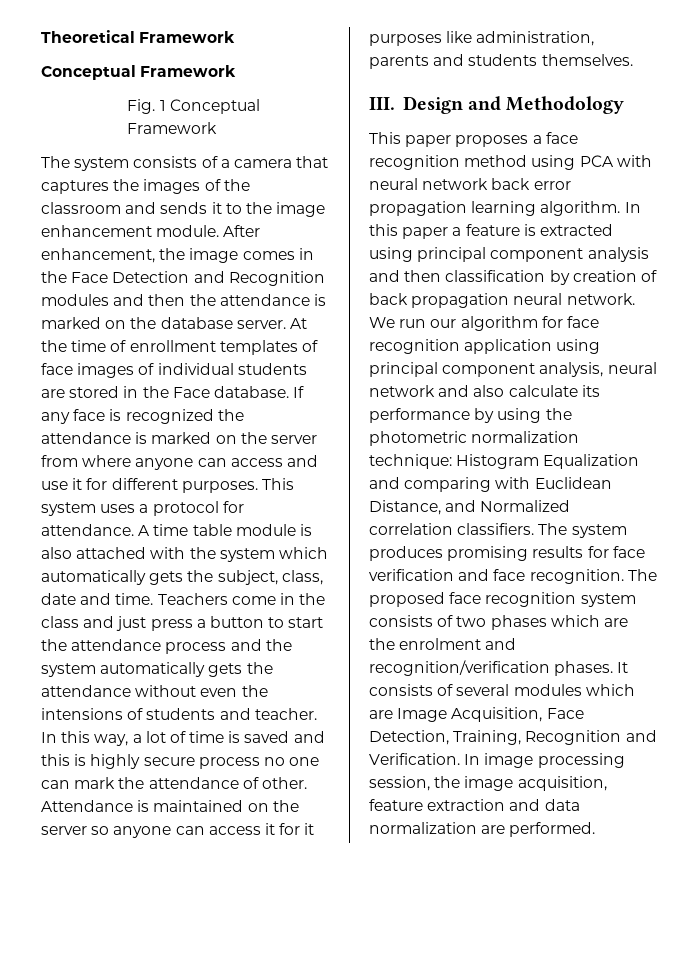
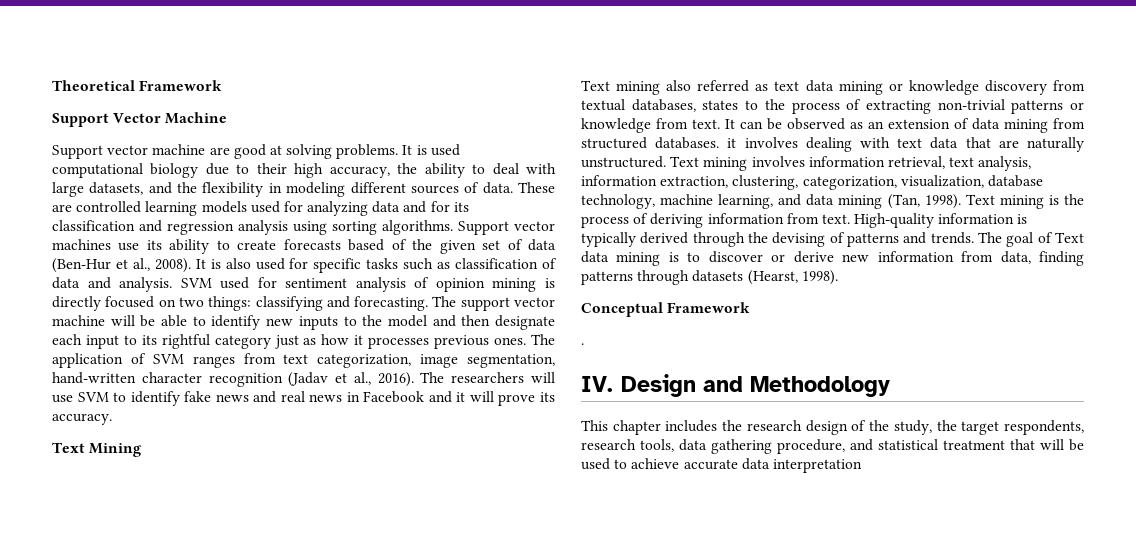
[41,65,237,80] [127,99,260,114] [127,122,218,134] [41,156,329,171] [41,179,250,194] [41,202,326,217] [41,225,261,237] [41,248,314,263] [41,271,325,286] [41,294,326,306] [41,317,307,329] [41,340,318,355] [41,363,307,378] [41,386,305,398] [41,409,244,424] [41,432,317,444] [41,455,318,470] [41,478,294,493] [41,501,244,516] [41,524,312,536] [41,547,328,562] [41,570,323,585] [41,593,326,605] [41,616,324,631] [41,639,292,654] [41,662,273,677] [41,685,268,697] [41,708,317,720] [41,731,325,746] [41,754,320,769] [41,777,307,789] [41,800,299,812] [41,823,315,838] [369,31,595,46] [369,54,633,69] [369,96,625,114] [369,132,578,147] [369,155,652,170] [369,178,571,190] [369,201,641,216] [369,224,613,239] [369,247,649,262] [369,270,657,285] [369,293,635,308] [369,316,599,331] [369,339,601,354] [369,362,657,377] [369,385,600,397] [369,408,572,423] [369,431,580,446] [369,454,640,469] [369,477,612,492] [369,500,571,515] [369,523,627,538] [369,546,645,561] [369,569,657,584] [369,592,636,607] [369,615,628,630] [369,638,517,650] [369,660,629,676] [369,684,635,696] [369,707,584,722] [369,730,657,745] [369,753,625,768] [369,776,607,791] [369,799,580,811] [369,822,596,837] Conceptual Framework // Fig. 1 Conceptual Framework // The system consists of a camera that captures the images of the classroom and sends it to the image enhancement module. After enhancement, the image comes in the Face Detection and Recognition modules and then the attendance is marked on the database server. At the time of enrollment templates of face images of individual students are stored in the Face database. If any face is recognized the attendance is marked on the server from where anyone can access and use it for different purposes. This system uses a protocol for attendance. A time table module is also attached with the system which automatically gets the subject, class, date and time. Teachers come in the class and just press a button to start the attendance process and the system automatically gets the attendance without even the intensions of students and teacher. In this way, a lot of time is saved and this is highly secure process no one can mark the attendance of other. Attendance is maintained on the server so anyone can access it for it purposes like administration, parents and students themselves. // III. Design and Methodology // This paper proposes a face recognition method using PCA with neural network back error propagation learning algorithm. In this paper a feature is extracted using principal component analysis and then classification by creation of back propagation neural network. We run our algorithm for face recognition application using principal component analysis, neural network and also calculate its performance by using the photometric normalization technique: Histogram Equalization and comparing with Euclidean Distance, and Normalized correlation classifiers. The system produces promising results for face verification and face recognition. The proposed face recognition system consists of two phases which are the enrolment and recognition/verification phases. It consists of several modules which are Image Acquisition, Face Detection, Training, Recognition and Verification. In image processing session, the image acquisition, feature extraction and data normalization are performed. -> [52,112,228,127] [52,144,460,159] [52,163,556,178] [52,182,555,197] [52,201,469,216] [52,220,555,235] [52,239,556,254] [52,258,557,273] [52,277,555,292] [52,296,555,311] [52,315,555,330] [52,334,555,349] [52,353,555,368] [52,372,555,387] [52,391,555,406] [52,413,112,425] [52,442,142,457] [581,80,1085,95] [581,99,1084,114] [581,118,1085,133] [581,137,1084,152] [581,156,1032,171] [581,175,1043,190] [581,194,1084,209] [581,213,1028,228] [581,232,1084,247] [581,251,1084,266] [581,270,838,285] [581,302,751,317] [581,343,584,345] [581,374,890,397] [581,420,1084,435] [581,439,1084,454] [581,458,862,473] Support Vector Machine // Support vector machine are good at solving problems. It is used computational biology due to their high accuracy, the ability to deal with large datasets, and the flexibility in modeling different sources of data. These are controlled learning models used for analyzing data and for its classification and regression analysis using sorting algorithms. Support vector machines use its ability to create forecasts based of the given set of data (Ben-Hur et al., 2008). It is also used for specific tasks such as classification of data and analysis. SVM used for sentiment analysis of opinion mining is directly focused on two things: classifying and forecasting. The support vector machine will be able to identify new inputs to the model and then designate each input to its rightful category just as how it processes previous ones. The application of SVM ranges from text categorization, image segmentation, hand-written character recognition (Jadav et al., 2016). The researchers will use SVM to identify fake news and real news in Facebook and it will prove its accuracy. // Text Mining // Text mining also referred as text data mining or knowledge discovery from textual databases, states to the process of extracting non-trivial patterns or knowledge from text. It can be observed as an extension of data mining from structured databases. it involves dealing with text data that are naturally unstructured. Text mining involves information retrieval, text analysis, information extraction, clustering, categorization, visualization, database technology, machine learning, and data mining (Tan, 1998). Text mining is the process of deriving information from text. High-quality information is typically derived through the devising of patterns and trends. The goal of Text data mining is to discover or derive new information from data, finding patterns through datasets (Hearst, 1998). // Conceptual Framework // . // IV. Design and Methodology // This chapter includes the research design of the study, the target respondents, research tools, data gathering procedure, and statistical treatment that will be used to achieve accurate data interpretation

